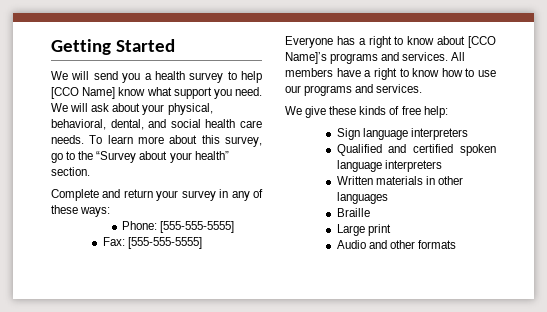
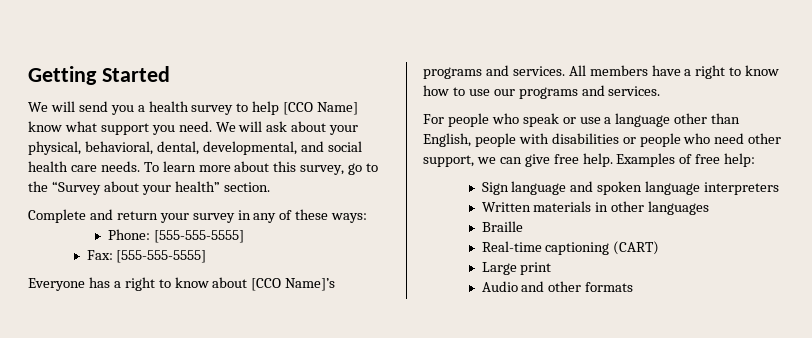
(144, 124) none -> [202,141,297,155] developmental,
[285,106,387,118] We give these kinds -> [423,113,741,127] [423,133,782,147] [423,153,676,167] For people who speak or use a language other than English, people with disabilities or people who need other support, we can give free help. Examples
[410,128,468,140] [336,144,454,156] interpreters // Qualified and certified -> [570,181,594,192] and
(370, 212) none -> [481,241,660,255] // Real-time captioning (CART)

